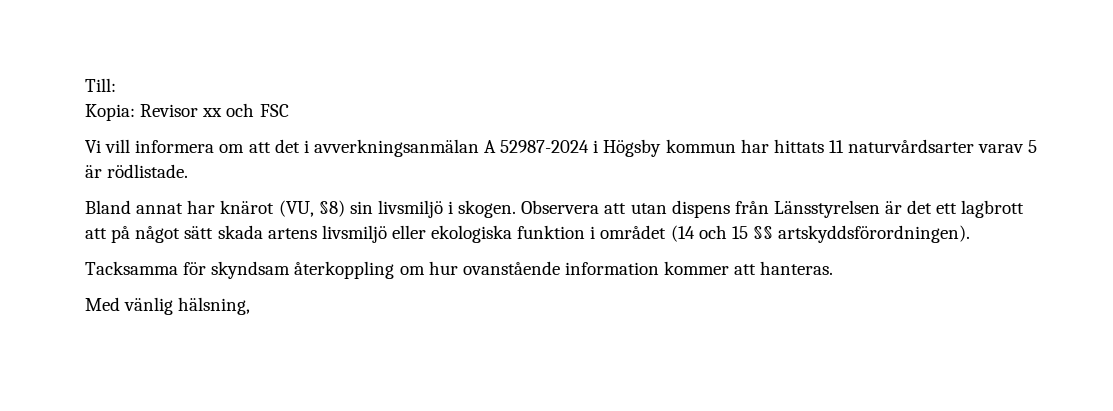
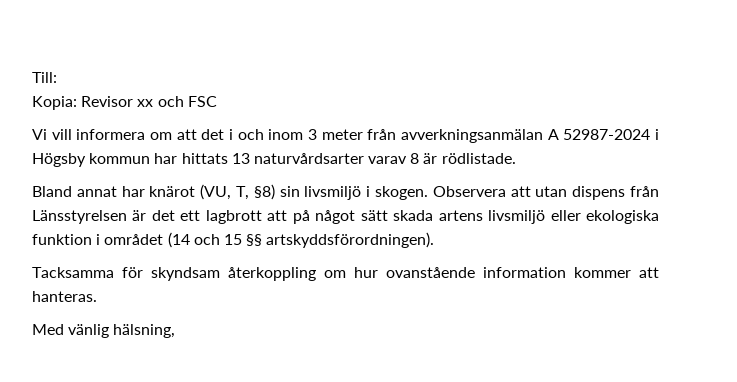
(309, 146) none -> [237,129,397,140] och inom 3 meter från
[828,140,844,153] 11 -> [231,153,250,164] 13
[1028,140,1038,153] 5 -> [410,153,420,164] 8
(314, 208) none -> [236,186,250,200] T,

